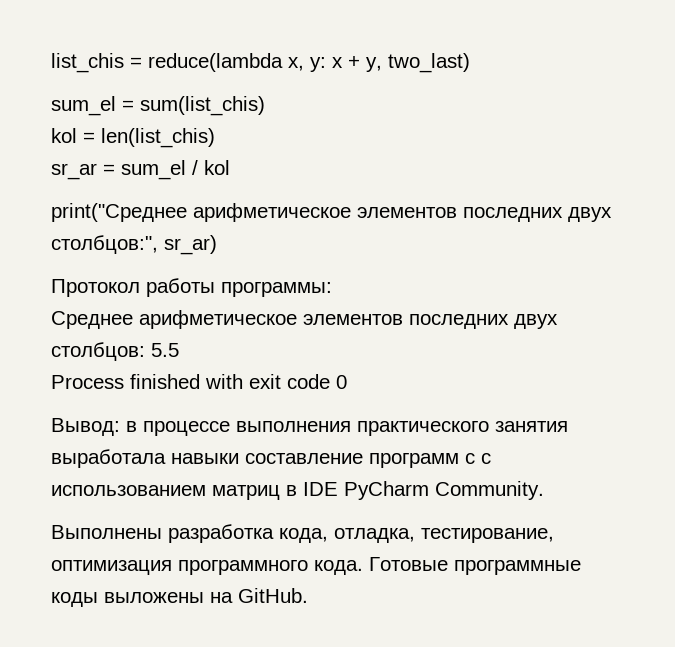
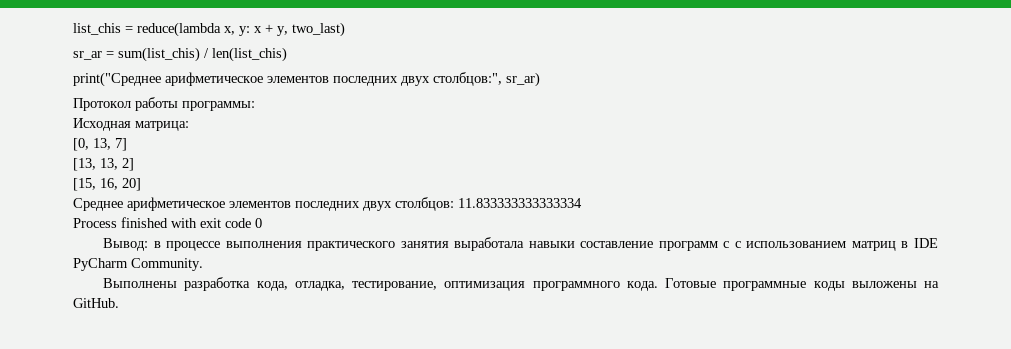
[51,96,116,116] sum_el -> [73,51,102,60] sr_ar
[51,128,95,143] // kol = -> [204,48,209,58] /
[51,160,230,180] // sr_ar = sum_el / kol -> (287, 54) none
(332, 289) none -> [73,118,189,131] [73,138,127,151] [73,158,134,171] [73,178,141,191] // Исходная матрица: // [0, 13, 7] // [13, 13, 2] // [15, 16, 20]
[151,343,179,357] 5.5 -> [458,198,582,208] 11.833333333333334

